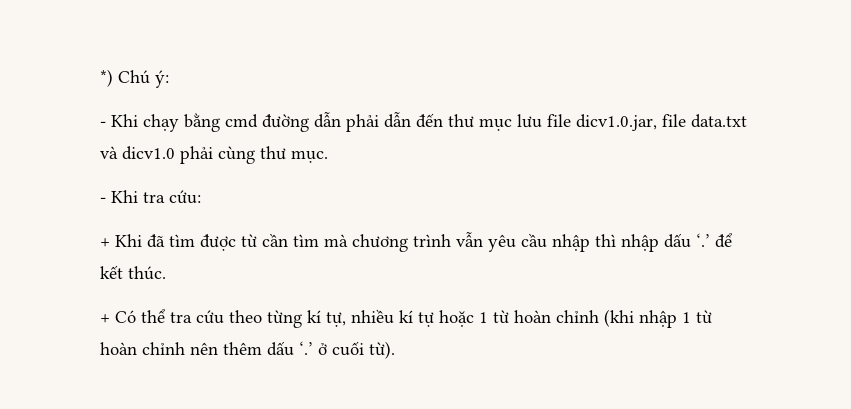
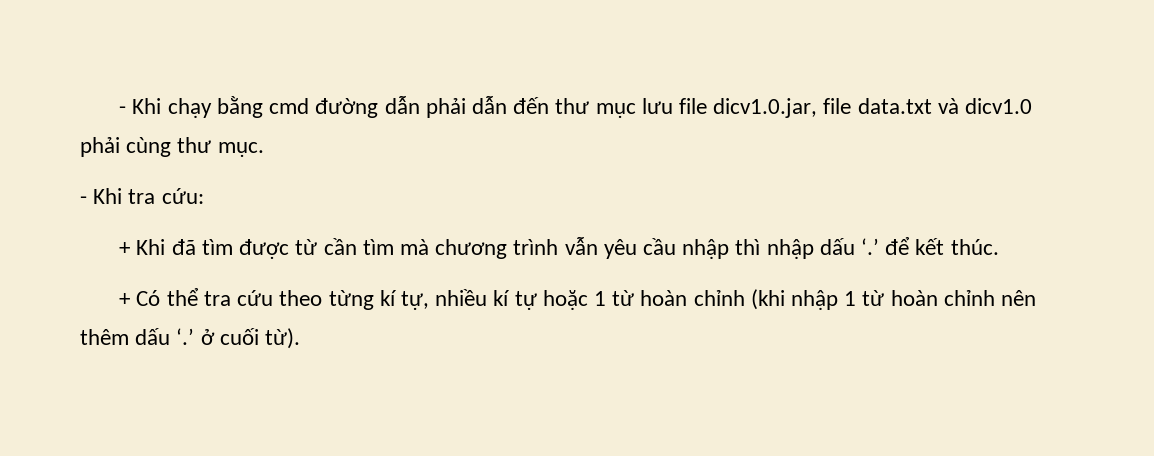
[100,69,169,88] *) Chú ý: // -> (119, 110) none

